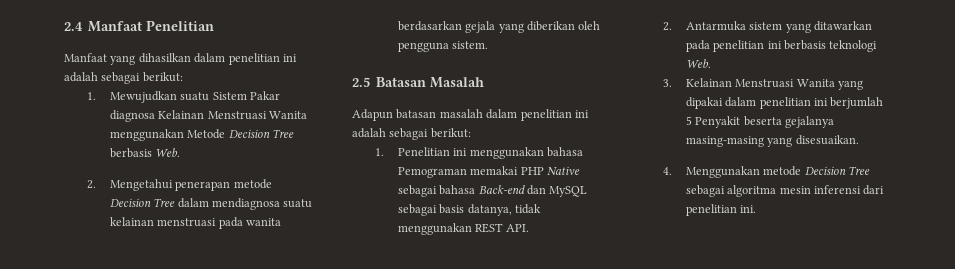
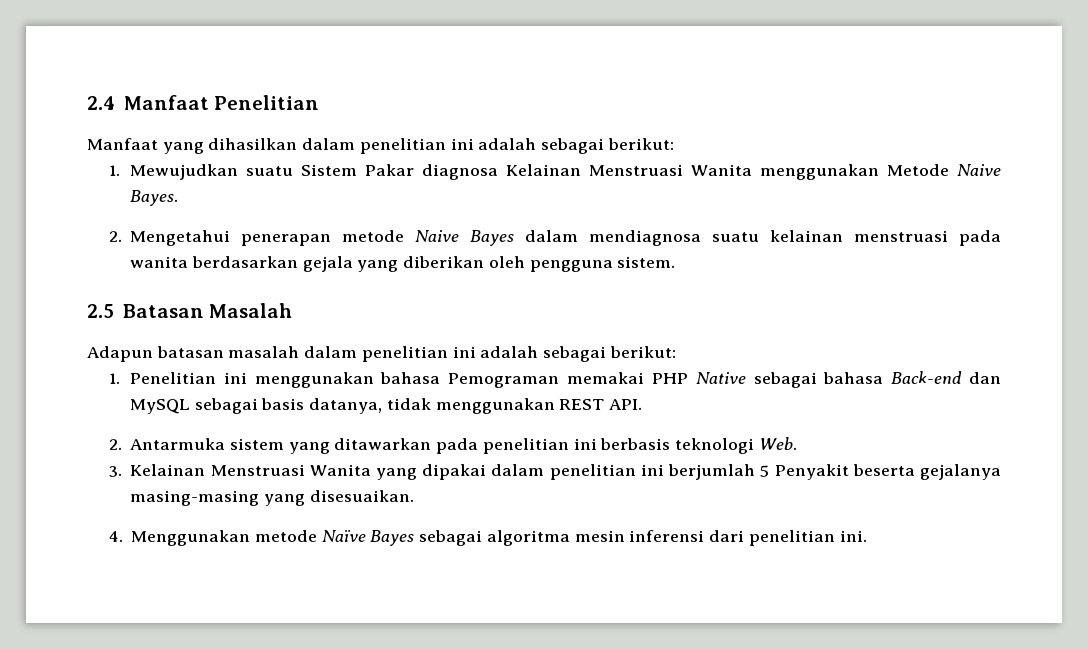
[228,129,295,138] [109,148,181,158] Decision Tree berbasis Web. -> [956,164,1001,176] [130,190,179,206] Naive Bayes.
[109,198,176,207] Decision Tree -> [415,230,515,246] Naive Bayes
[804,166,871,175] Decision Tree -> [321,530,415,546] Naïve Bayes

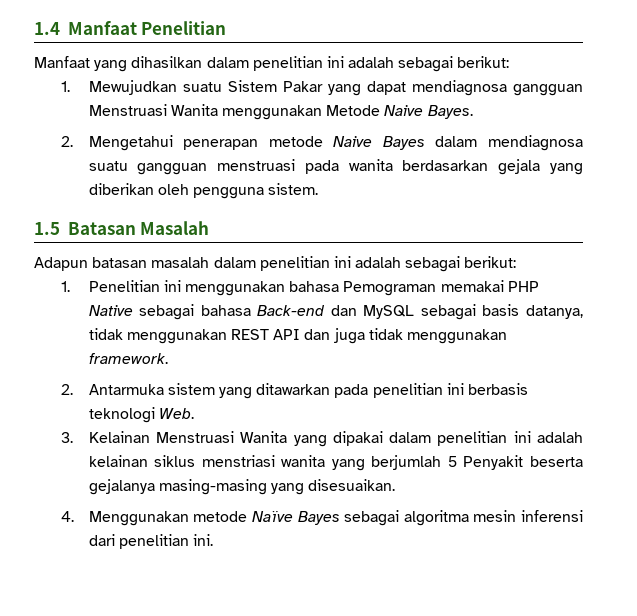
[87,96,115,110] 2.4 -> [34,22,60,35] 1.4
[422,164,582,180] diagnosa Kelainan -> [327,80,583,96] yang dapat mendiagnosa gangguan
[770,230,844,242] kelainan -> [137,163,208,175] gangguan
[87,304,114,318] 2.5 -> [34,222,60,235] 1.5
[609,399,643,410] API. -> [273,328,507,344] [88,353,168,364] API dan juga tidak menggunakan framework.
(664, 470) none -> [536,432,583,443] [88,455,365,471] adalah kelainan siklus menstriasi wanita yang

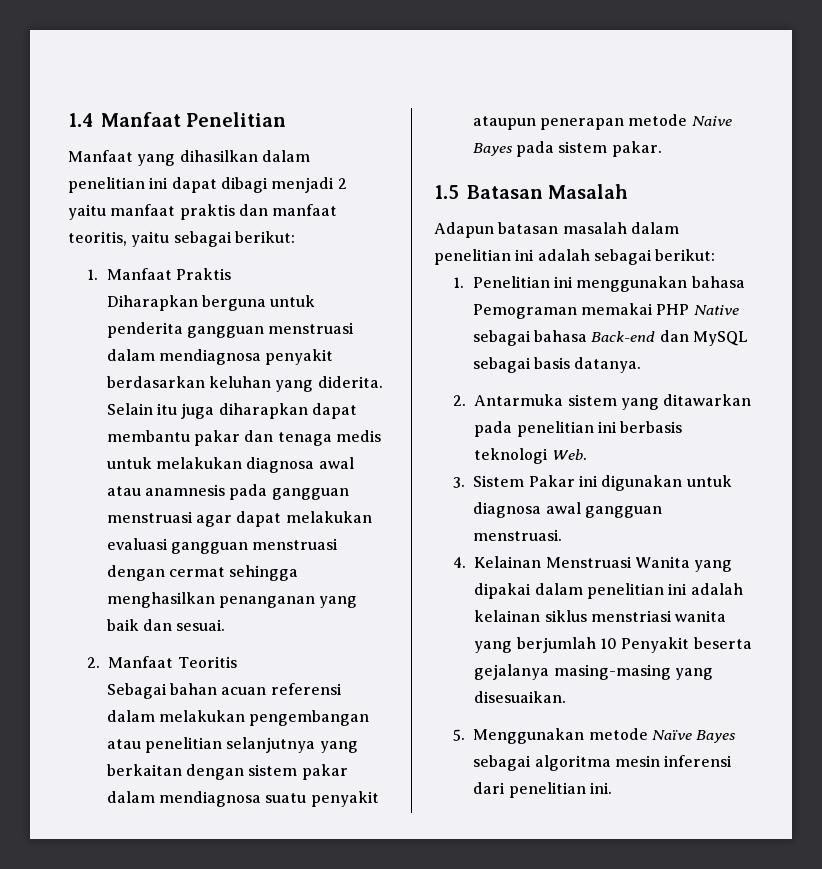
[348,56,510,72] [61,80,583,96] [88,104,473,120] [61,135,583,151] [88,159,583,175] [88,183,319,199] adalah sebagai berikut: // 1. Mewujudkan suatu Sistem Pakar yang dapat mendiagnosa gangguan Menstruasi Wanita menggunakan Metode Naive Bayes. // 2. Mengetahui penerapan metode Naive Bayes dalam mendiagnosa suatu gangguan menstruasi pada wanita berdasarkan gejala yang diberikan oleh pengguna sistem. -> [171,177,347,193] [68,204,338,220] [68,231,295,247] [87,268,232,280] [106,295,316,311] [106,322,355,338] [106,349,334,365] [106,376,383,392] [106,403,358,419] [106,430,382,446] [106,457,354,473] [106,484,349,500] [106,511,372,527] [106,538,339,554] [106,565,299,581] [106,592,358,608] [106,619,226,631] [87,656,237,668] [106,683,342,699] [106,710,370,726] [106,737,358,753] [106,764,348,780] [106,791,379,807] [472,114,732,130] [472,141,662,157] dapat dibagi menjadi 2 yaitu manfaat praktis dan manfaat teoritis, yaitu sebagai berikut: // 1. Manfaat Praktis // Diharapkan berguna untuk penderita gangguan menstruasi dalam mendiagnosa penyakit berdasarkan keluhan yang diderita. Selain itu juga diharapkan dapat membantu pakar dan tenaga medis untuk melakukan diagnosa awal atau anamnesis pada gangguan menstruasi agar dapat melakukan evaluasi gangguan menstruasi dengan cermat sehingga menghasilkan penanganan yang baik dan sesuai. // 2. Manfaat Teoritis // Sebagai bahan acuan referensi dalam melakukan pengembangan atau penelitian selanjutnya yang berkaitan dengan sistem pakar dalam mendiagnosa suatu penyakit ataupun penerapan metode Naive Bayes pada sistem pakar.
[525,305,583,319] [88,328,507,344] [88,353,168,364] datanya, tidak menggunakan REST API dan juga tidak menggunakan framework. -> [574,357,642,373] datanya.
(74, 437) none -> [473,475,732,491] [473,502,663,518] [473,529,563,541] [453,557,467,568] Sistem Pakar ini digunakan untuk diagnosa awal gangguan menstruasi. // 4.
[447,456,457,467] 5 -> [600,638,618,649] 10
[61,511,75,522] 4. -> [453,729,466,741] 5.

